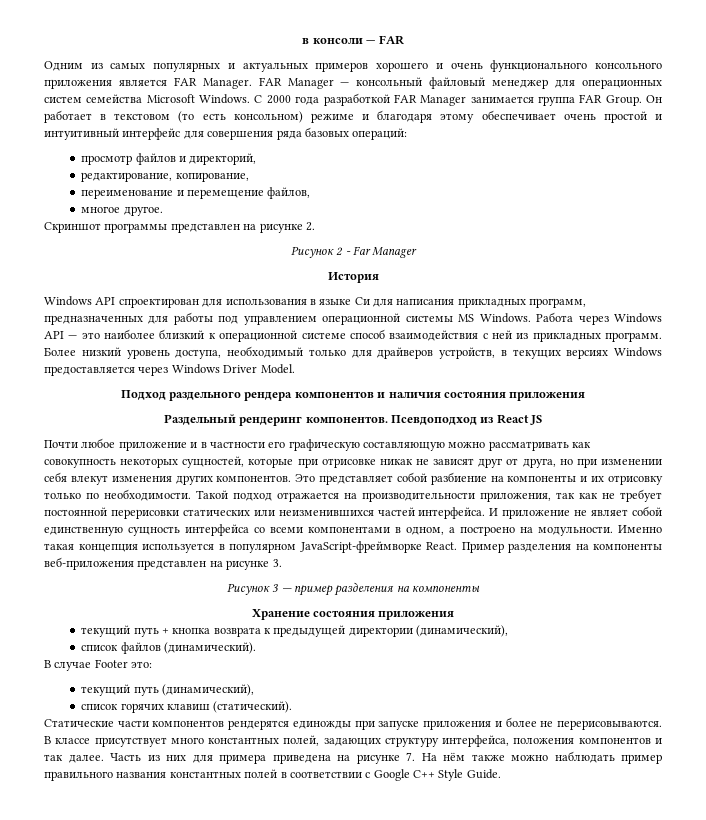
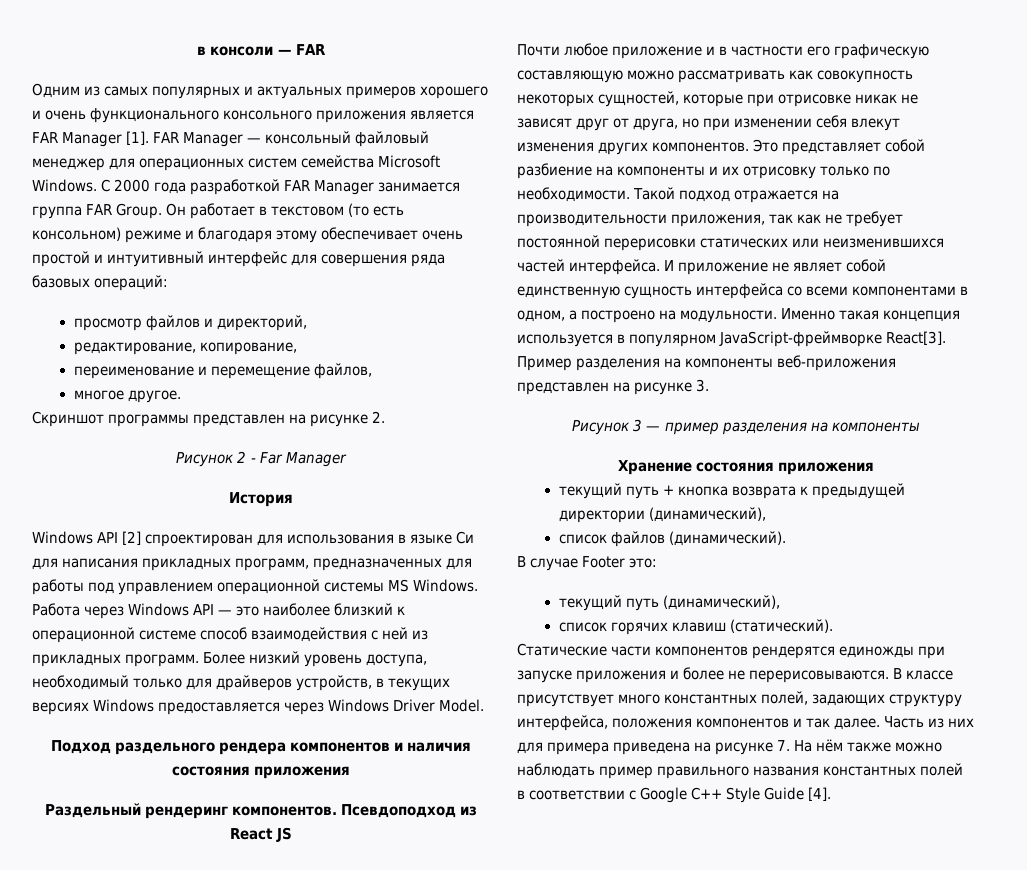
[202,78,252,89] Manager. -> [62,131,150,147] Manager [1].
(116, 301) none -> [122,531,142,545] [2]
[426,542,457,550] React. -> [886,331,947,345] React[3].
[466,769,501,779] Guide. -> [764,787,832,801] Guide [4].

